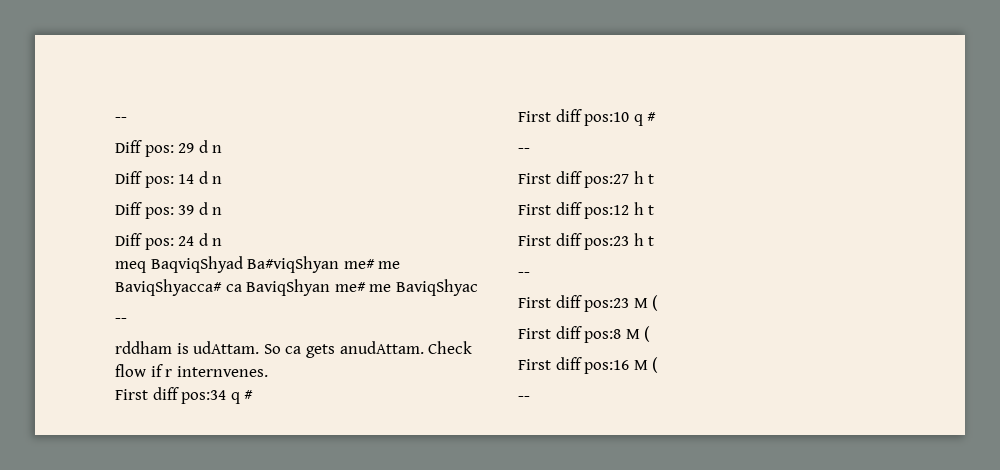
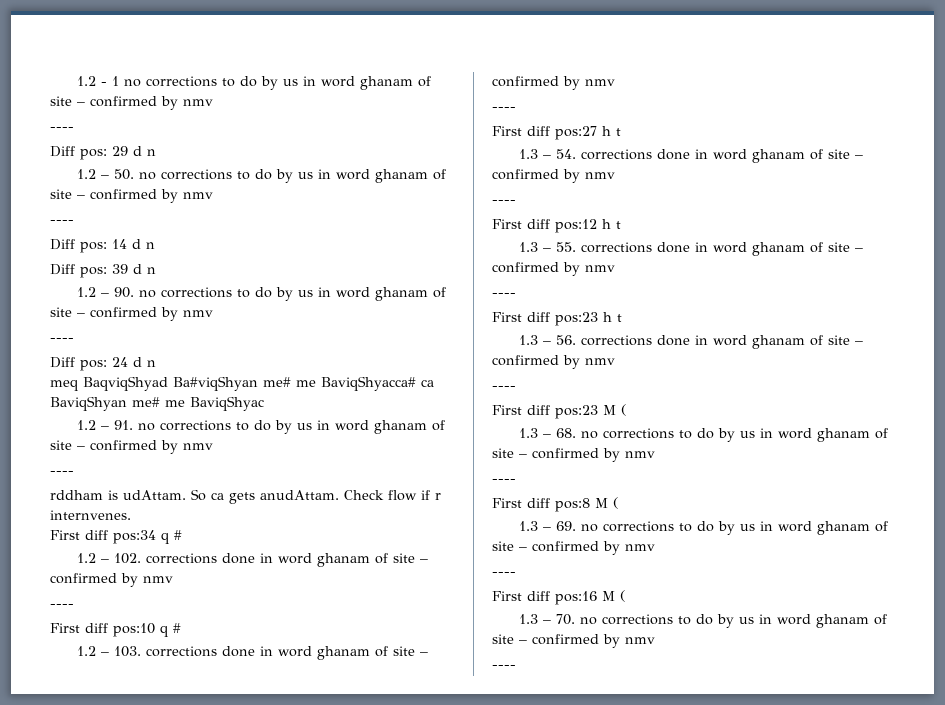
[115,117,127,122] -- -> [77,76,432,90] [50,96,213,110] [50,127,74,131] 1.2 - 1 no corrections to do by us in word ghanam of site – confirmed by nmv // ----
(223, 149) none -> [77,169,447,183] [50,189,213,203] [50,220,74,224] // 1.2 – 50. no corrections to do by us in word ghanam of site – confirmed by nmv // ----
(223, 211) none -> [77,287,447,301] [50,307,213,321] [50,338,74,342] // 1.2 – 90. no corrections to do by us in word ghanam of site – confirmed by nmv // ----
[115,318,127,323] -- -> [77,420,446,434] [50,440,213,454] [50,471,74,475] 1.2 – 91. no corrections to do by us in word ghanam of site – confirmed by nmv // ----
(254, 395) none -> [77,553,429,567] [50,573,173,587] [50,604,74,608] // 1.2 – 102. corrections done in word ghanam of site – confirmed by nmv // ----
[518,148,530,153] -- -> [77,646,429,660] [492,76,615,90] [492,107,516,111] 1.2 – 103. corrections done in word ghanam of site – confirmed by nmv // ----
(655, 179) none -> [519,149,864,163] [492,169,615,183] [492,200,516,204] // 1.3 – 54. corrections done in word ghanam of site – confirmed by nmv // ----
(655, 210) none -> [519,242,864,256] [492,262,615,276] [492,293,516,297] // 1.3 – 55. corrections done in word ghanam of site – confirmed by nmv // ----
[518,272,530,277] -- -> [519,335,864,349] [492,355,615,369] [492,386,516,390] 1.3 – 56. corrections done in word ghanam of site – confirmed by nmv // ----
(659, 303) none -> [519,428,889,442] [492,448,655,462] [492,479,516,483] // 1.3 – 68. no corrections to do by us in word ghanam of site – confirmed by nmv // ----
(651, 334) none -> [519,521,889,535] [492,541,655,555] [492,572,516,576] // 1.3 – 69. no corrections to do by us in word ghanam of site – confirmed by nmv // ----
[518,396,530,401] -- -> [519,614,888,628] [492,634,655,648] [492,665,516,669] 1.3 – 70. no corrections to do by us in word ghanam of site – confirmed by nmv // ----

